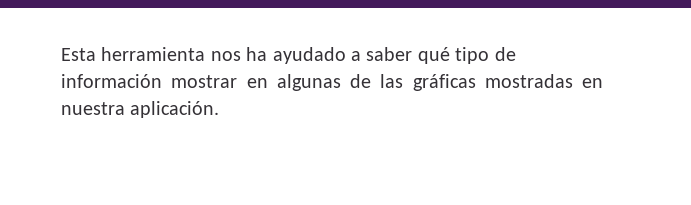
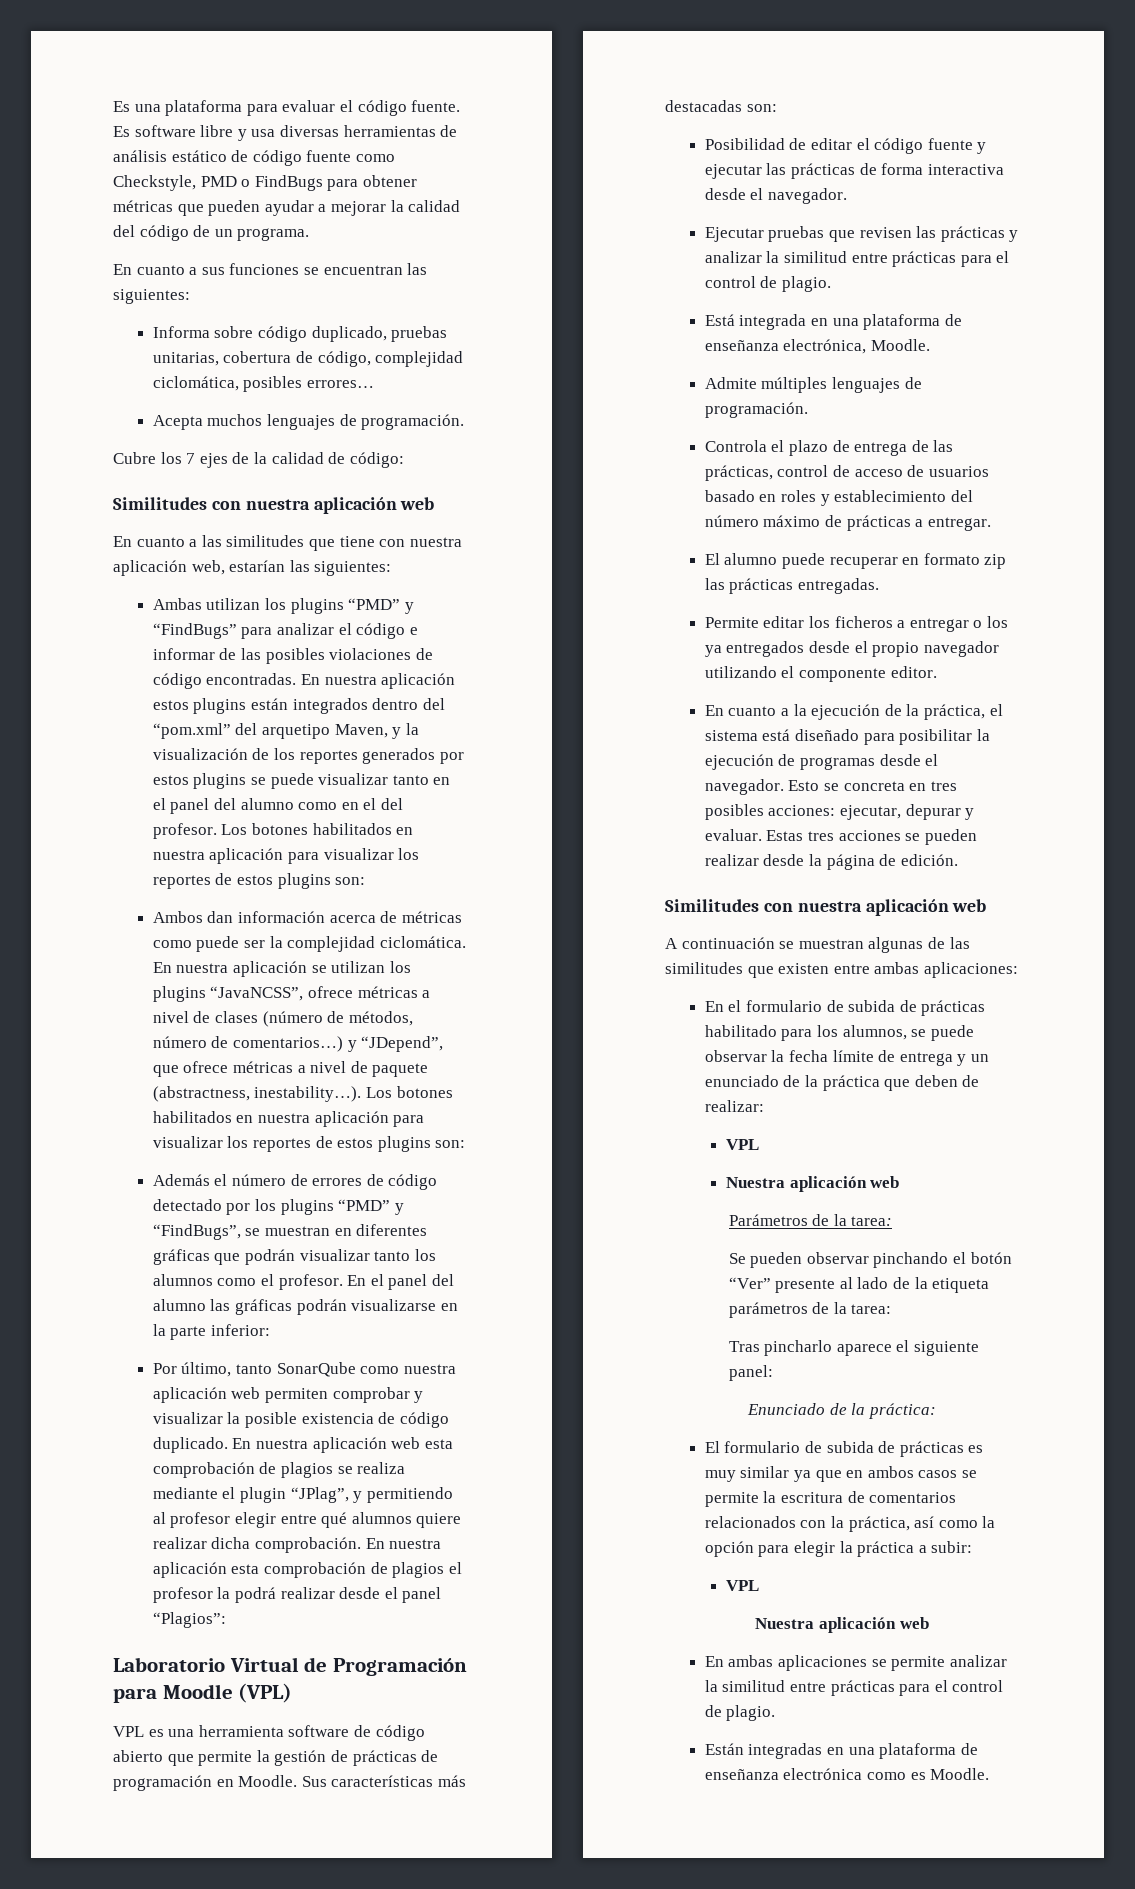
[61,47,516,64] [61,74,603,91] [61,101,220,118] Esta herramienta nos ha ayudado a saber qué tipo de información mostrar en algunas de las gráficas mostradas en nuestra aplicación. -> [113,100,461,116] [113,125,458,141] [113,150,395,166] [113,175,417,191] [113,200,461,216] [113,225,310,241] [113,263,428,275] [113,289,190,304] [152,326,448,342] [152,351,464,367] [152,376,375,392] [152,414,465,430] [113,452,404,468] [113,497,435,514] [113,535,462,551] [113,560,392,576] [152,598,414,614] [152,623,418,639] [152,648,433,664] [152,673,456,689] [152,698,445,714] [152,723,419,739] [152,748,464,764] [152,773,451,789] [152,798,404,814] [152,823,414,839] [152,848,420,864] [152,873,366,889] [152,911,462,923] [152,936,466,952] [152,961,411,977] [152,986,431,1002] [152,1011,413,1027] [152,1036,444,1052] [152,1061,429,1077] [152,1086,453,1102] [152,1111,425,1127] [152,1136,466,1152] [152,1174,438,1190] [152,1199,404,1215] [152,1224,428,1240] [152,1249,436,1265] [152,1274,455,1290] [152,1299,458,1315] [152,1324,271,1340] [152,1362,456,1377] [152,1387,424,1403] [152,1412,449,1428] [152,1437,453,1453] [152,1462,406,1478] [152,1487,453,1503] [152,1512,462,1528] [152,1537,442,1553] [152,1562,462,1578] [152,1587,442,1603] [152,1612,226,1628] [113,1657,467,1676] [113,1683,293,1703] [113,1725,425,1741] [113,1750,439,1766] [113,1775,466,1791] [665,100,777,112] [704,138,987,154] [704,163,1004,179] [704,188,848,204] [704,226,1019,242] [704,251,1010,267] [704,276,832,292] [704,314,962,330] [704,339,931,354] [704,377,922,393] [704,402,808,418] [704,440,954,456] [704,465,989,481] [704,490,973,506] [704,515,991,531] [704,553,1007,569] [704,578,880,594] [704,616,1009,632] [704,641,999,657] [704,666,937,682] [704,704,1003,720] [704,729,990,745] [704,754,939,770] [704,779,957,795] [704,804,975,820] [704,829,977,845] [704,854,958,870] [665,899,987,916] [665,937,970,953] [665,962,1018,978] [704,1000,986,1016] [704,1025,974,1041] [704,1050,990,1066] [704,1075,980,1091] [704,1100,764,1112] [726,1139,760,1150] [726,1176,900,1192] [728,1214,893,1226] [728,1252,1012,1268] [728,1277,990,1293] [728,1302,892,1318] [728,1340,979,1356] [728,1365,773,1381] [747,1403,936,1419] [704,1441,984,1457] [704,1466,978,1482] [704,1491,957,1507] [704,1516,996,1532] [704,1541,973,1557] [726,1580,760,1591] [755,1617,929,1633] [704,1655,1007,1671] [704,1680,1004,1696] [704,1705,776,1721] [704,1743,978,1759] [704,1768,990,1780] Es una plataforma para evaluar el código fuente. Es software libre y usa diversas herramientas de análisis estático de código fuente como Checkstyle, PMD o FindBugs para obtener métricas que pueden ayudar a mejorar la calidad del código de un programa. // En cuanto a sus funciones se encuentran las siguientes: // Informa sobre código duplicado, pruebas unitarias, cobertura de código, complejidad ciclomática, posibles errores… // Acepta muchos lenguajes de programación. // Cubre los 7 ejes de la calidad de código: // Similitudes con nuestra aplicación web // En cuanto a las similitudes que tiene con nuestra aplicación web, estarían las siguientes: // Ambas utilizan los plugins “PMD” y “FindBugs” para analizar el código e informar de las posibles violaciones de código encontradas. En nuestra aplicación estos plugins están integrados dentro del “pom.xml” del arquetipo Maven, y la visualización de los reportes generados por estos plugins se puede visualizar tanto en el panel del alumno como en el del profesor. Los botones habilitados en nuestra aplicación para visualizar los reportes de estos plugins son: // Ambos dan información acerca de métricas como puede ser la complejidad ciclomática. En nuestra aplicación se utilizan los plugins “JavaNCSS”, ofrece métricas a nivel de clases (número de métodos, número de comentarios…) y “JDepend”, que ofrece métricas a nivel de paquete (abstractness, inestability…). Los botones habilitados en nuestra aplicación para visualizar los reportes de estos plugins son: // Además el número de errores de código detectado por los plugins “PMD” y “FindBugs”, se muestran en diferentes gráficas que podrán visualizar tanto los alumnos como el profesor. En el panel del alumno las gráficas podrán visualizarse en la parte inferior: // Por último, tanto SonarQube como nuestra aplicación web permiten comprobar y visualizar la posible existencia de código duplicado. En nuestra aplicación web esta comprobación de plagios se realiza mediante el plugin “JPlag”, y permitiendo al profesor elegir entre qué alumnos quiere realizar dicha comprobación. En nuestra aplicación esta comprobación de plagios el profesor la podrá realizar desde el panel “Plagios”: // Laboratorio Virtual de Programación para Moodle (VPL) // VPL es una herramienta software de código abierto que permite la gestión de prácticas de programación en Moodle. Sus características más destacadas son: // Posibilidad de editar el código fuente y ejecutar las prácticas de forma interactiva desde el navegador. // Ejecutar pruebas que revisen las prácticas y analizar la similitud entre prácticas para el control de plagio. // Está integrada en una plataforma de enseñanza electrónica, Moodle. // Admite múltiples lenguajes de programación. // Controla el plazo de entrega de las prácticas, control de acceso de usuarios basado en roles y establecimiento del número máximo de prácticas a entregar. // El alumno puede recuperar en formato zip las prácticas entregadas. // Permite editar los ficheros a entregar o los ya entregados desde el propio navegador utilizando el componente editor. // En cuanto a la ejecución de la práctica, el sistema está diseñado para posibilitar la ejecución de programas desde el navegador. Esto se concreta en tres posibles acciones: ejecutar, depurar y evaluar. Estas tres acciones se pueden realizar desde la página de edición. // Similitudes con nuestra aplicación web // A continuación se muestran algunas de las similitudes que existen entre ambas aplicaciones: // En el formulario de subida de prácticas habilitado para los alumnos, se puede observar la fecha límite de entrega y un enunciado de la práctica que deben de realizar: // VPL // Nuestra aplicación web // Parámetros de la tarea: // Se pueden observar pinchando el botón “Ver” presente al lado de la etiqueta parámetros de la tarea: // Tras pincharlo aparece el siguiente panel: // Enunciado de la práctica: // El formulario de subida de prácticas es muy similar ya que en ambos casos se permite la escritura de comentarios relacionados con la práctica, así como la opción para elegir la práctica a subir: // VPL // Nuestra aplicación web // En ambas aplicaciones se permite analizar la similitud entre prácticas para el control de plagio. // Están integradas en una plataforma de enseñanza electrónica como es Moodle.

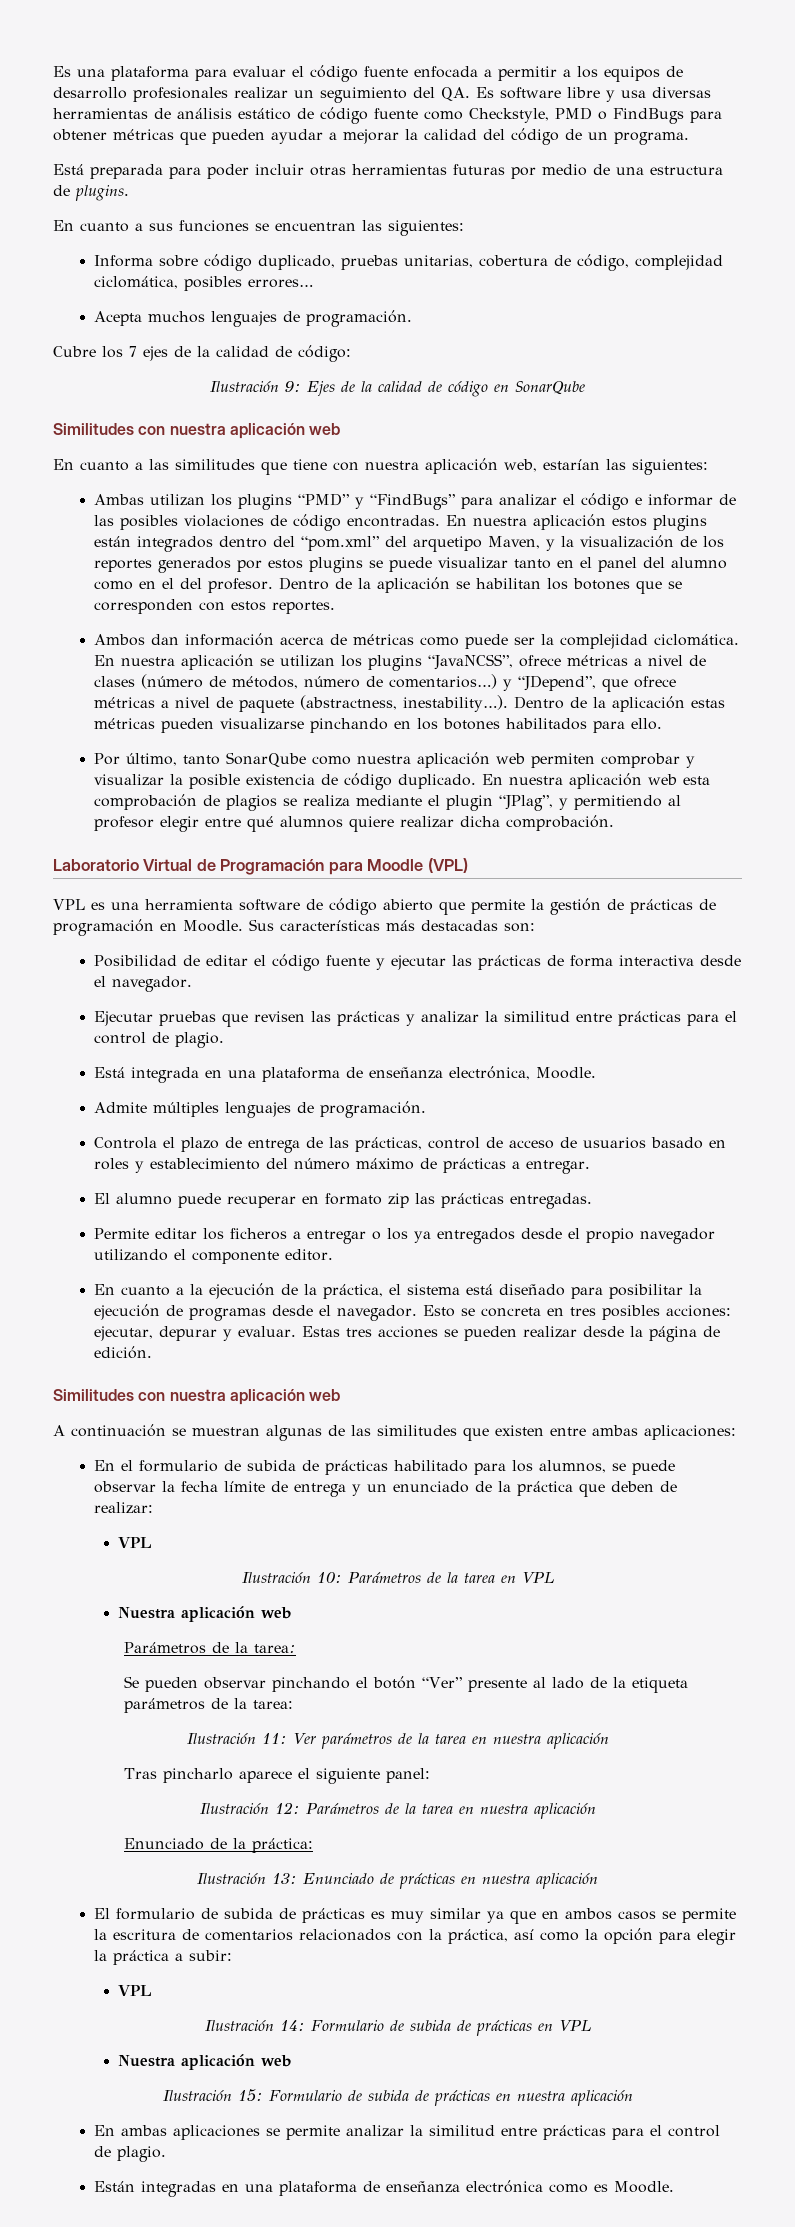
[411,100,461,112] fuente. -> [364,66,683,82] [53,87,470,103] fuente enfocada a permitir a los equipos de desarrollo profesionales realizar un seguimiento del QA.
(310, 234) none -> [53,164,723,179] [53,185,129,201] // Está preparada para poder incluir otras herramientas futuras por medio de una estructura de plugins.
(404, 460) none -> [210,381,585,397] // Ilustración 9: Ejes de la calidad de código en SonarQube
[221,823,414,835] [152,848,420,864] [152,873,366,889] Los botones habilitados en nuestra aplicación para visualizar los reportes de estos plugins son: -> [279,577,683,594] [94,599,336,614] Dentro de la aplicación se habilitan los botones que se corresponden con estos reportes.
[366,1086,453,1098] [152,1111,425,1127] [152,1136,466,1152] [152,1174,438,1190] [152,1199,404,1215] [152,1224,428,1240] [152,1249,436,1265] [152,1274,455,1290] [152,1299,458,1315] [152,1324,271,1340] Los botones habilitados en nuestra aplicación para visualizar los reportes de estos plugins son: // Además el número de errores de código detectado por los plugins “PMD” y “FindBugs”, se muestran en diferentes gráficas que podrán visualizar tanto los alumnos como el profesor. En el panel del alumno las gráficas podrán visualizarse en la parte inferior: -> [514,696,726,712] [94,718,663,733] Dentro de la aplicación estas métricas pueden visualizarse pinchando en los botones habilitados para ello.
[365,1538,442,1549] [152,1562,462,1578] [152,1587,442,1603] [152,1612,226,1628] En nuestra aplicación esta comprobación de plagios el profesor la podrá realizar desde el panel “Plagios”: -> (615, 823) none
(760, 1144) none -> [241,1572,554,1583] // Ilustración 10: Parámetros de la tarea en VPL
(892, 1309) none -> [186,1733,609,1749] // Ilustración 11: Ver parámetros de la tarea en nuestra aplicación
[747,1403,936,1419] Enunciado de la práctica: -> [199,1802,596,1819] [124,1838,314,1853] [197,1873,598,1889] Ilustración 12: Parámetros de la tarea en nuestra aplicación // Enunciado de la práctica: // Ilustración 13: Enunciado de prácticas en nuestra aplicación
[755,1617,929,1633] Nuestra aplicación web -> [204,2020,591,2036] [118,2054,292,2070] [162,2089,633,2106] Ilustración 14: Formulario de subida de prácticas en VPL // Nuestra aplicación web // Ilustración 15: Formulario de subida de prácticas en nuestra aplicación

